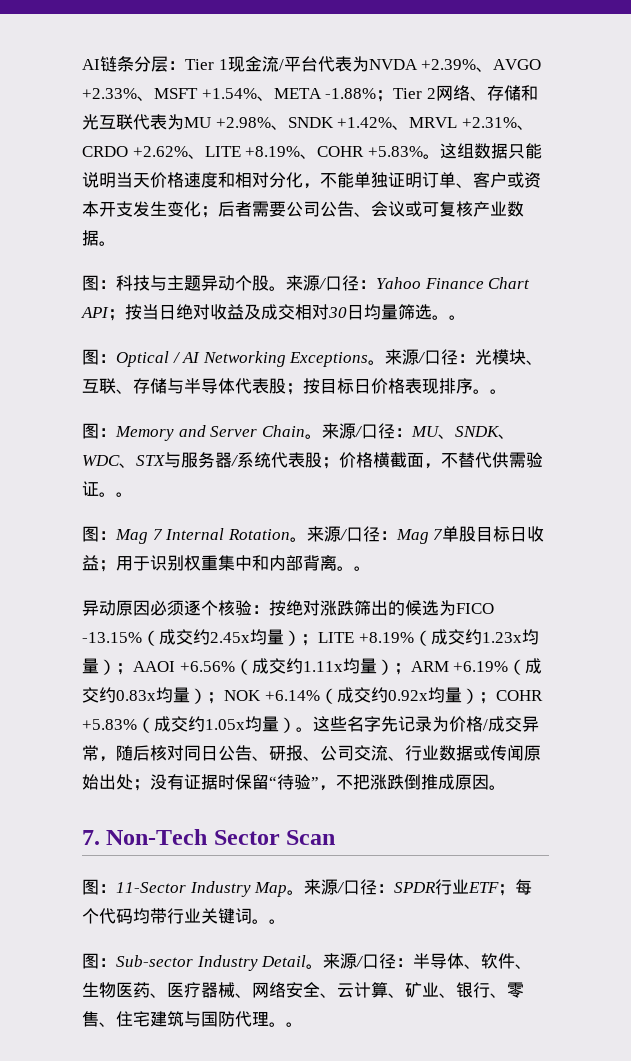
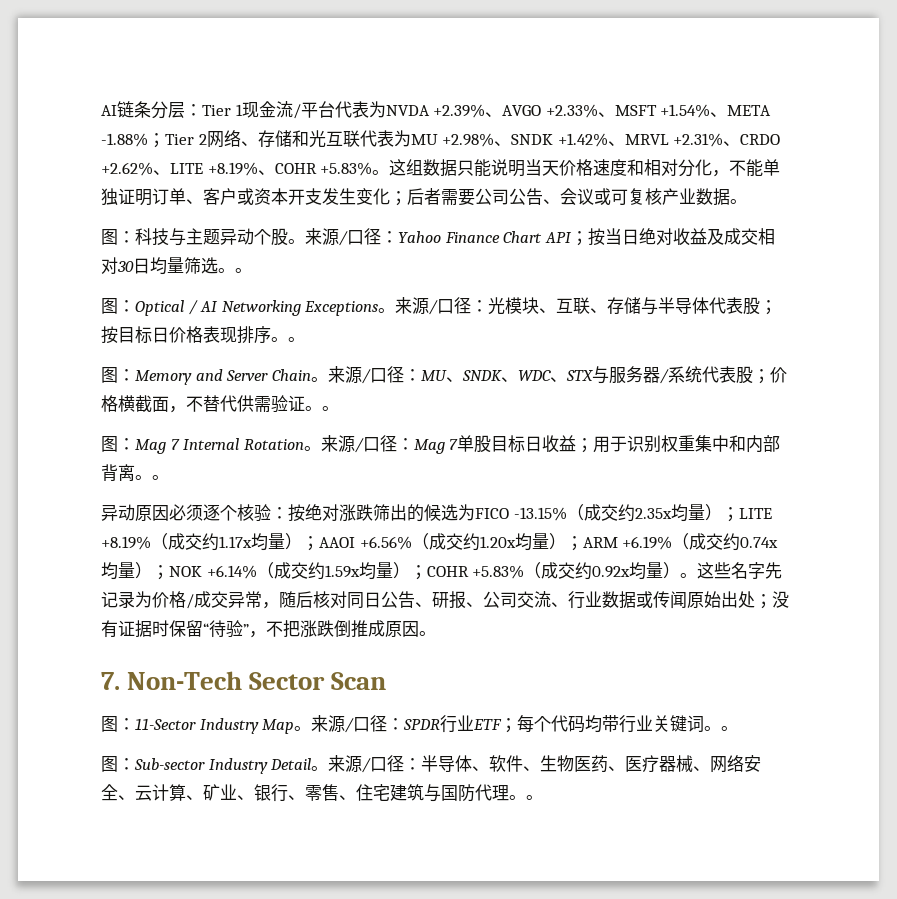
[210,632,250,643] 2.45x -> [634,508,672,519] 2.35x
[481,632,522,643] 1.23x -> [219,536,252,548] 1.17x
[302,661,343,672] 1.11x -> [479,536,516,548] 1.20x
[116,690,156,701] 0.83x -> [740,537,779,548] 0.74x
[387,690,428,701] 0.92x -> [324,565,360,578] 1.59x
[205,719,245,730] 1.05x -> [592,566,631,578] 0.92x

